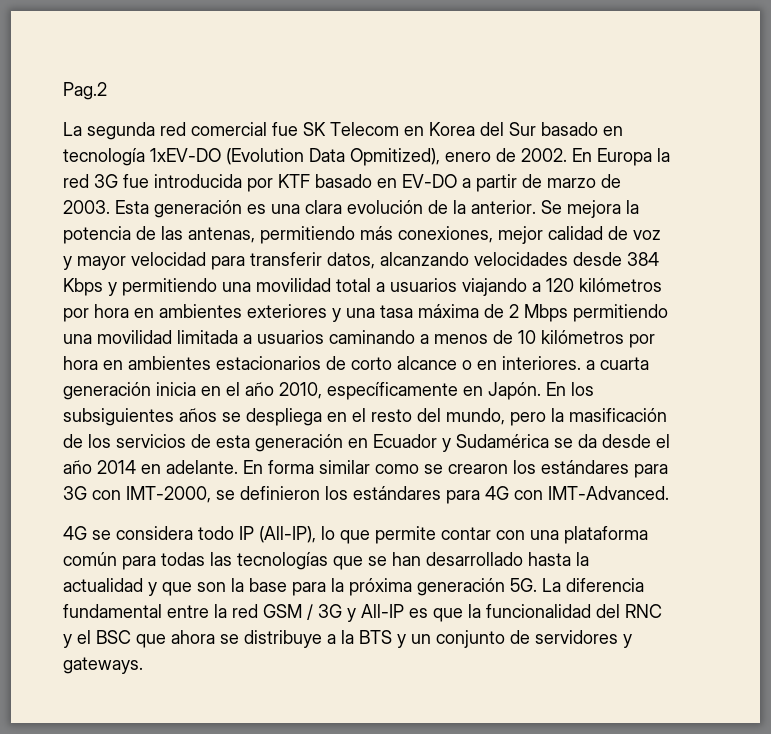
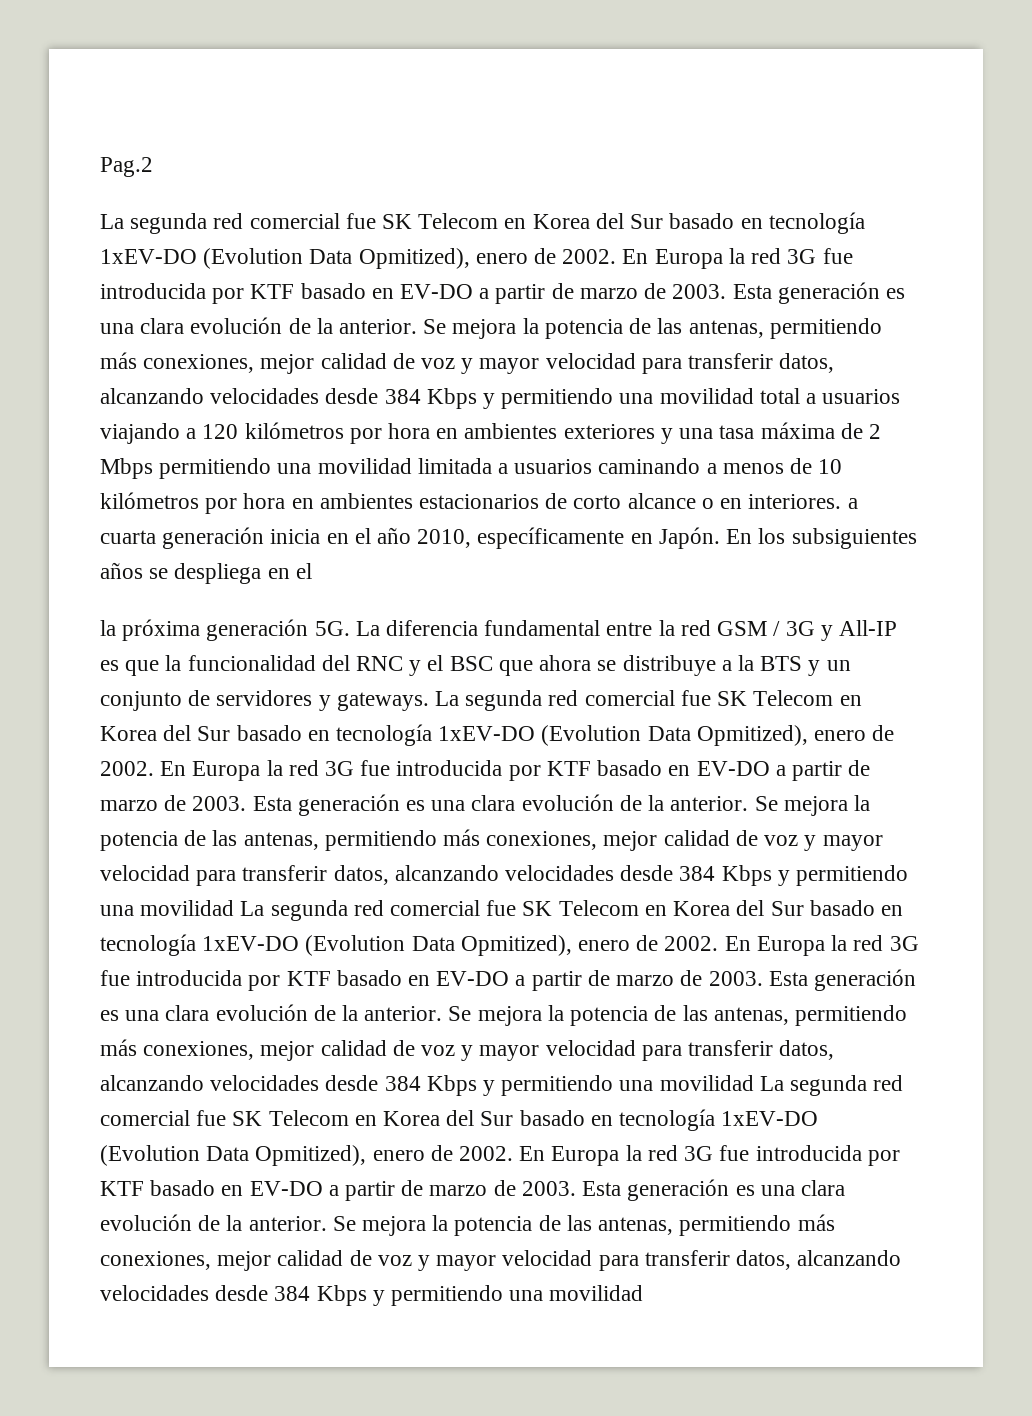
[371,408,667,426] [63,434,670,452] [63,460,668,478] [63,486,669,504] [63,526,648,544] [63,552,589,570] [63,578,326,596] resto del mundo, pero la masificación de los servicios de esta generación en Ecuador y Sudamérica se da desde el año 2014 en adelante. En forma similar como se crearon los estándares para 3G con IMT-2000, se definieron los estándares para 4G con IMT-Advanced. // 4G se considera todo IP (All-IP), lo que permite contar con una plataforma común para todas las tecnologías que se han desarrollado hasta la actualidad y que son la base para -> (312, 571) //
(143, 665) none -> [435,690,862,711] [100,724,895,746] [100,760,871,781] [100,794,870,816] [100,829,883,851] [100,865,909,886] [100,900,903,921] [100,934,919,956] [100,969,916,991] [100,1004,907,1026] [100,1039,835,1061] [100,1075,904,1096] [100,1109,819,1131] [100,1145,900,1166] [100,1179,845,1201] [100,1214,835,1236] [100,1250,902,1271] [100,1285,644,1306] La segunda red comercial fue SK Telecom en Korea del Sur basado en tecnología 1xEV-DO (Evolution Data Opmitized), enero de 2002. En Europa la red 3G fue introducida por KTF basado en EV-DO a partir de marzo de 2003. Esta generación es una clara evolución de la anterior. Se mejora la potencia de las antenas, permitiendo más conexiones, mejor calidad de voz y mayor velocidad para transferir datos, alcanzando velocidades desde 384 Kbps y permitiendo una movilidad La segunda red comercial fue SK Telecom en Korea del Sur basado en tecnología 1xEV-DO (Evolution Data Opmitized), enero de 2002. En Europa la red 3G fue introducida por KTF basado en EV-DO a partir de marzo de 2003. Esta generación es una clara evolución de la anterior. Se mejora la potencia de las antenas, permitiendo más conexiones, mejor calidad de voz y mayor velocidad para transferir datos, alcanzando velocidades desde 384 Kbps y permitiendo una movilidad La segunda red comercial fue SK Telecom en Korea del Sur basado en tecnología 1xEV-DO (Evolution Data Opmitized), enero de 2002. En Europa la red 3G fue introducida por KTF basado en EV-DO a partir de marzo de 2003. Esta generación es una clara evolución de la anterior. Se mejora la potencia de las antenas, permitiendo más conexiones, mejor calidad de voz y mayor velocidad para transferir datos, alcanzando velocidades desde 384 Kbps y permitiendo una movilidad

